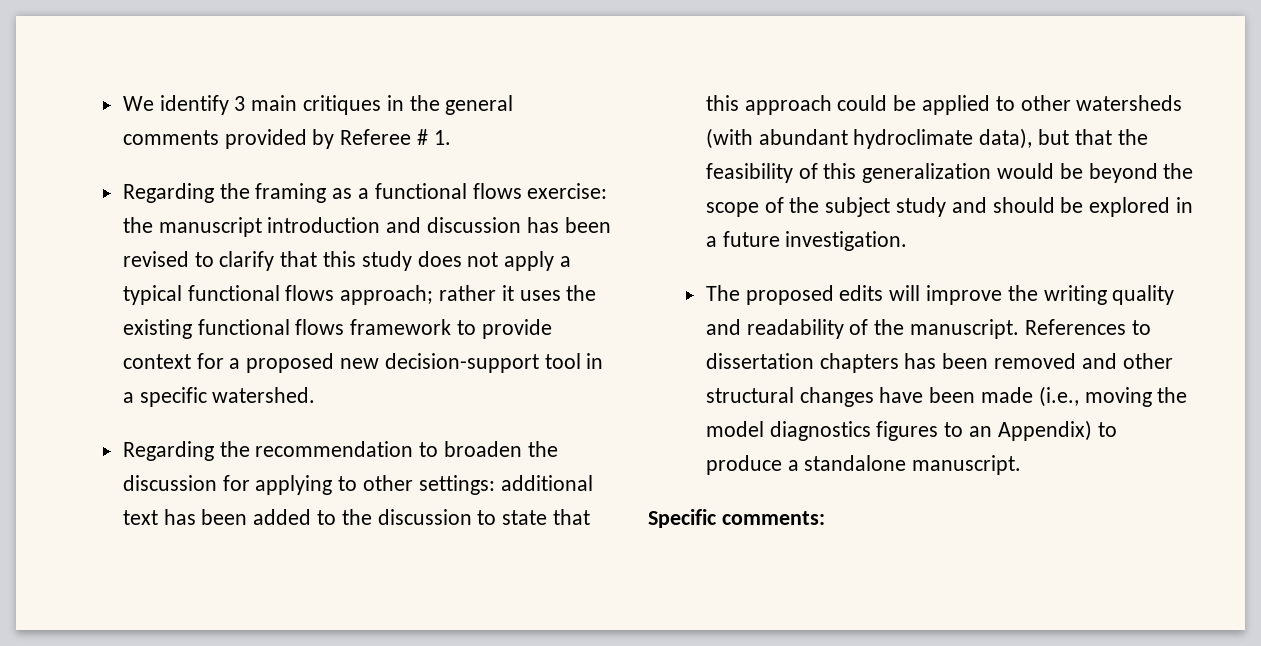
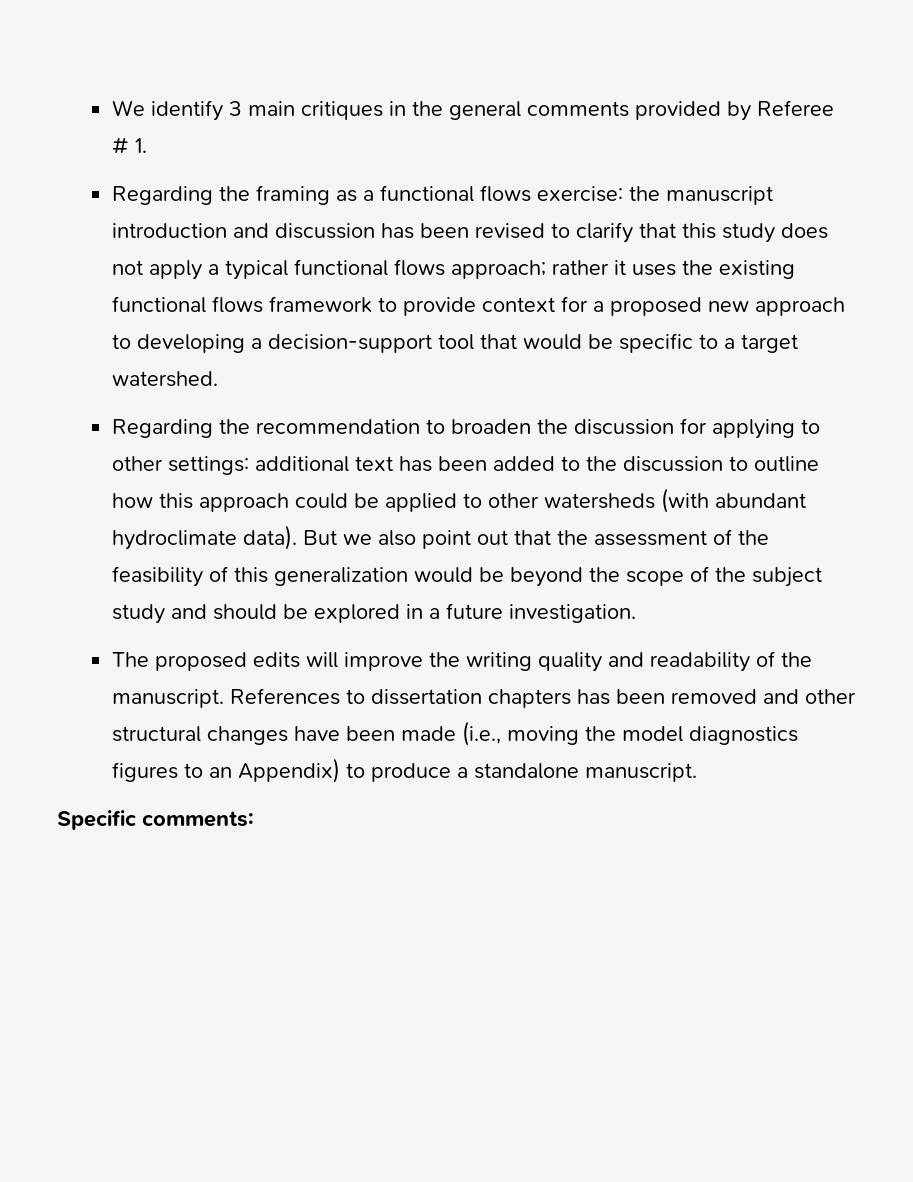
[384,353,604,373] [122,387,207,407] decision-support tool in a specific -> [754,297,845,316] [111,333,798,353] approach to developing a decision-support tool that would be specific to a target
[502,509,591,525] state that -> [753,456,819,472] [111,493,153,508] outline how
[979,128,1112,149] data), but that -> [242,525,732,550] data). But we also point out that the assessment of

